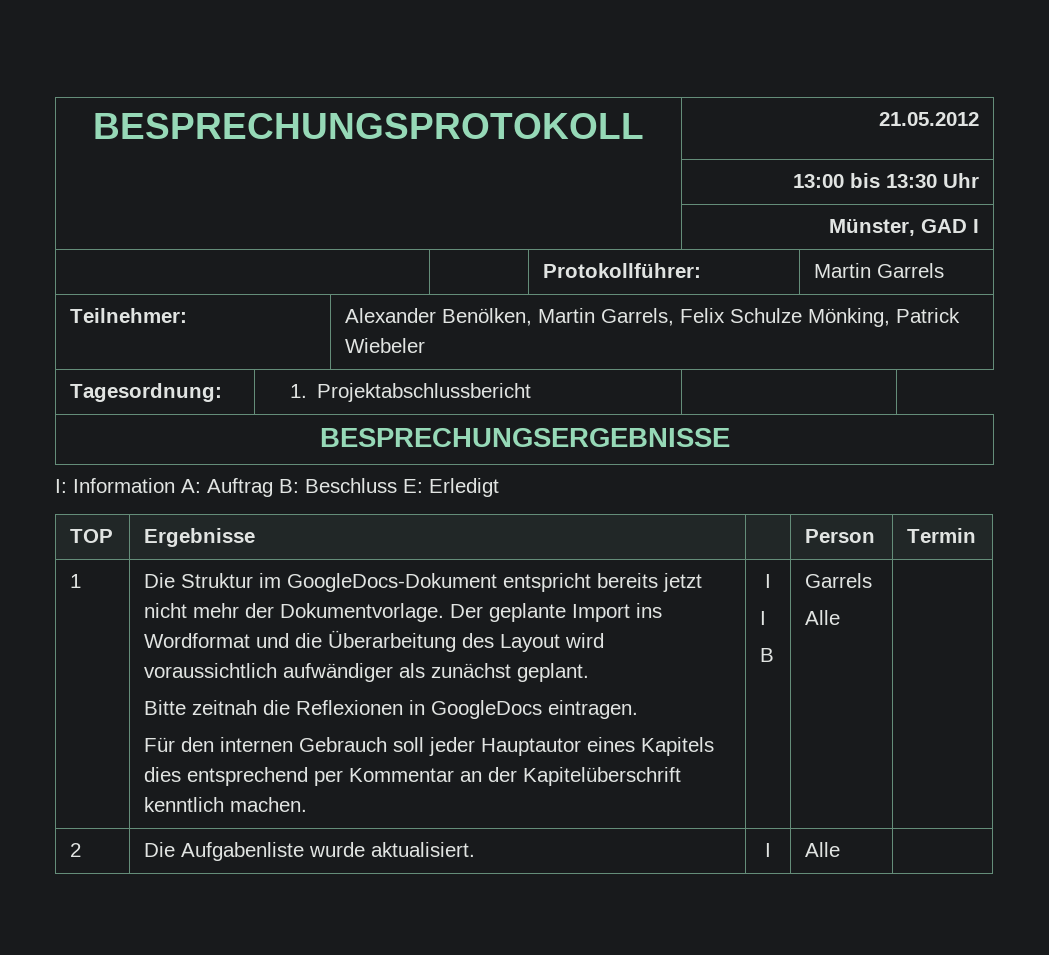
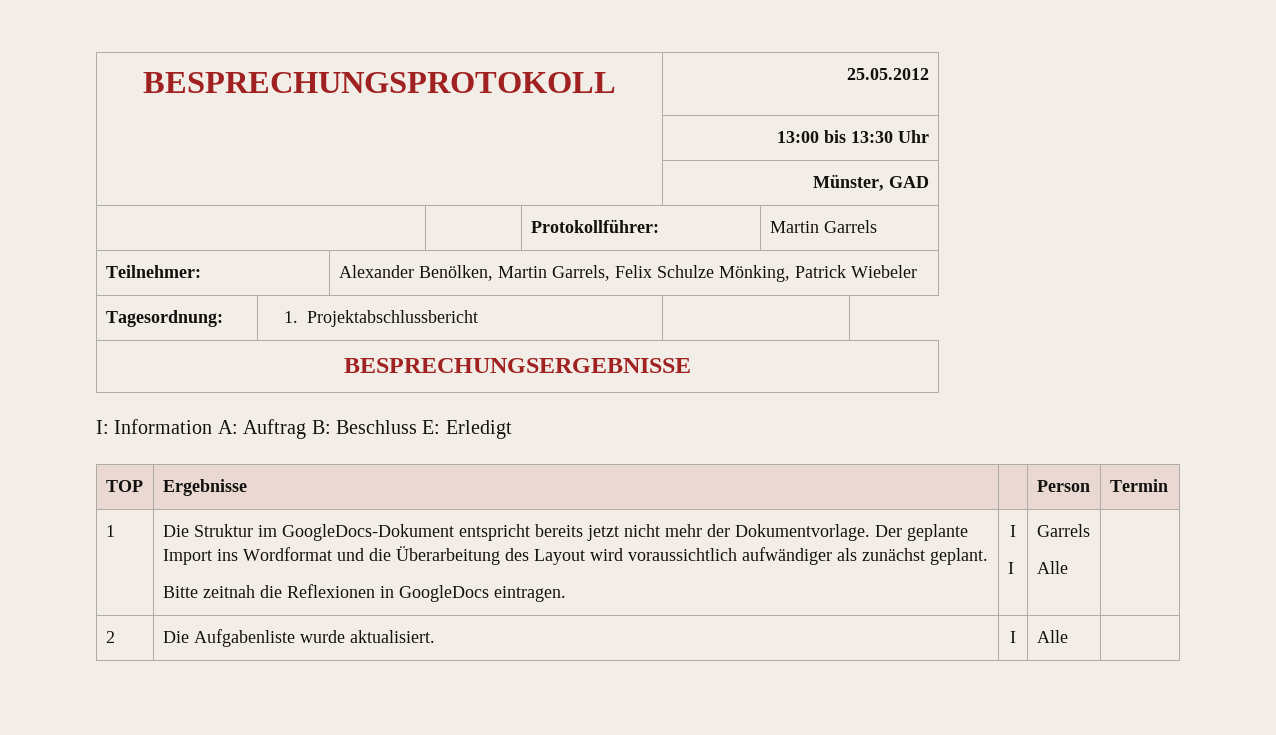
[878,112,979,126] 21.05.2012 -> [847,68,930,80] 25.05.2012
[972,219,979,233] I -> (930, 182) none
[144,737,715,756] [144,767,682,786] [144,797,308,812] [765,574,771,588] [760,611,767,625] [760,648,775,662] // Für den internen Gebrauch soll jeder Hauptautor eines Kapitels dies entsprechend per Kommentar an der Kapitelüberschrift kenntlich machen. | I // I // B -> [1010,525,1016,537] [1007,562,1014,574] | I // I

